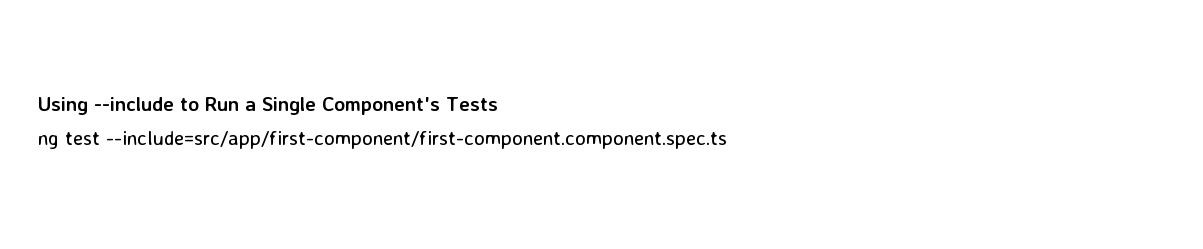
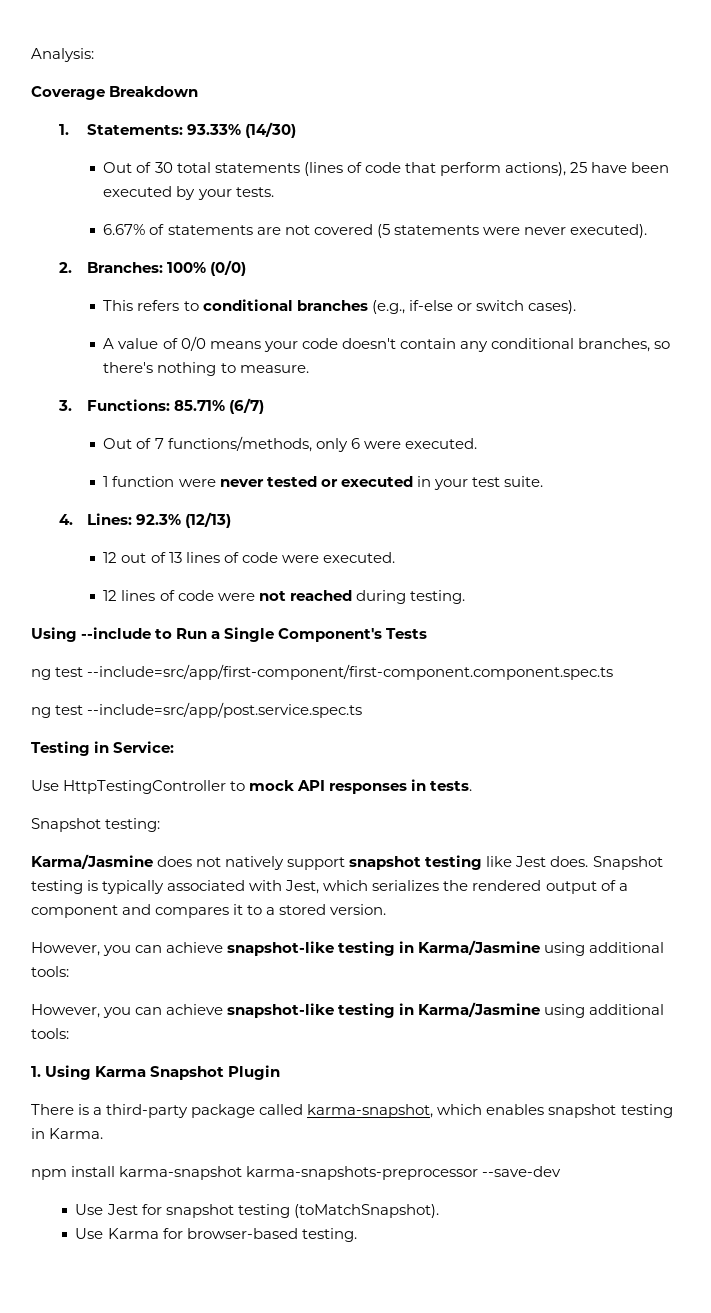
(38, 106) none -> [31,48,94,62] [31,86,199,100] [58,122,297,138] [103,162,670,176] [103,186,274,200] [103,224,647,238] [58,260,247,276] [103,299,576,314] [103,336,671,352] [103,362,309,376] [57,398,265,414] [103,436,477,452] [103,476,543,490] [58,512,232,528] [103,552,395,563] [103,590,465,604] Analysis: // Coverage Breakdown // 1. Statements: 93.33% (14/30) // Out of 30 total statements (lines of code that perform actions), 25 have been executed by your tests. // 6.67% of statements are not covered (5 statements were never executed). // 2. Branches: 100% (0/0) // This refers to conditional branches (e.g., if-else or switch cases). // A value of 0/0 means your code doesn't contain any conditional branches, so there's nothing to measure. // 3. Functions: 85.71% (6/7) // Out of 7 functions/methods, only 6 were executed. // 1 function were never tested or executed in your test suite. // 4. Lines: 92.3% (12/13) // 12 out of 13 lines of code were executed. // 12 lines of code were not reached during testing. //
(727, 140) none -> [31,702,363,718] [31,741,175,756] [31,779,473,794] [31,818,161,832] [31,854,663,870] [31,880,628,894] [31,904,387,918] [31,940,665,956] [31,966,69,977] [31,1002,665,1018] [31,1028,69,1039] [31,1065,281,1080] [31,1104,673,1118] [31,1128,104,1139] [31,1166,562,1180] [75,1204,439,1218] [75,1228,357,1242] // ng test --include=src/app/post.service.spec.ts // Testing in Service: // Use HttpTestingController to mock API responses in tests. // Snapshot testing: // Karma/Jasmine does not natively support snapshot testing like Jest does. Snapshot testing is typically associated with Jest, which serializes the rendered output of a component and compares it to a stored version. // However, you can achieve snapshot-like testing in Karma/Jasmine using additional tools: // However, you can achieve snapshot-like testing in Karma/Jasmine using additional tools: // 1. Using Karma Snapshot Plugin // There is a third-party package called karma-snapshot, which enables snapshot testing in Karma. // npm install karma-snapshot karma-snapshots-preprocessor --save-dev // Use Jest for snapshot testing (toMatchSnapshot). // Use Karma for browser-based testing.

